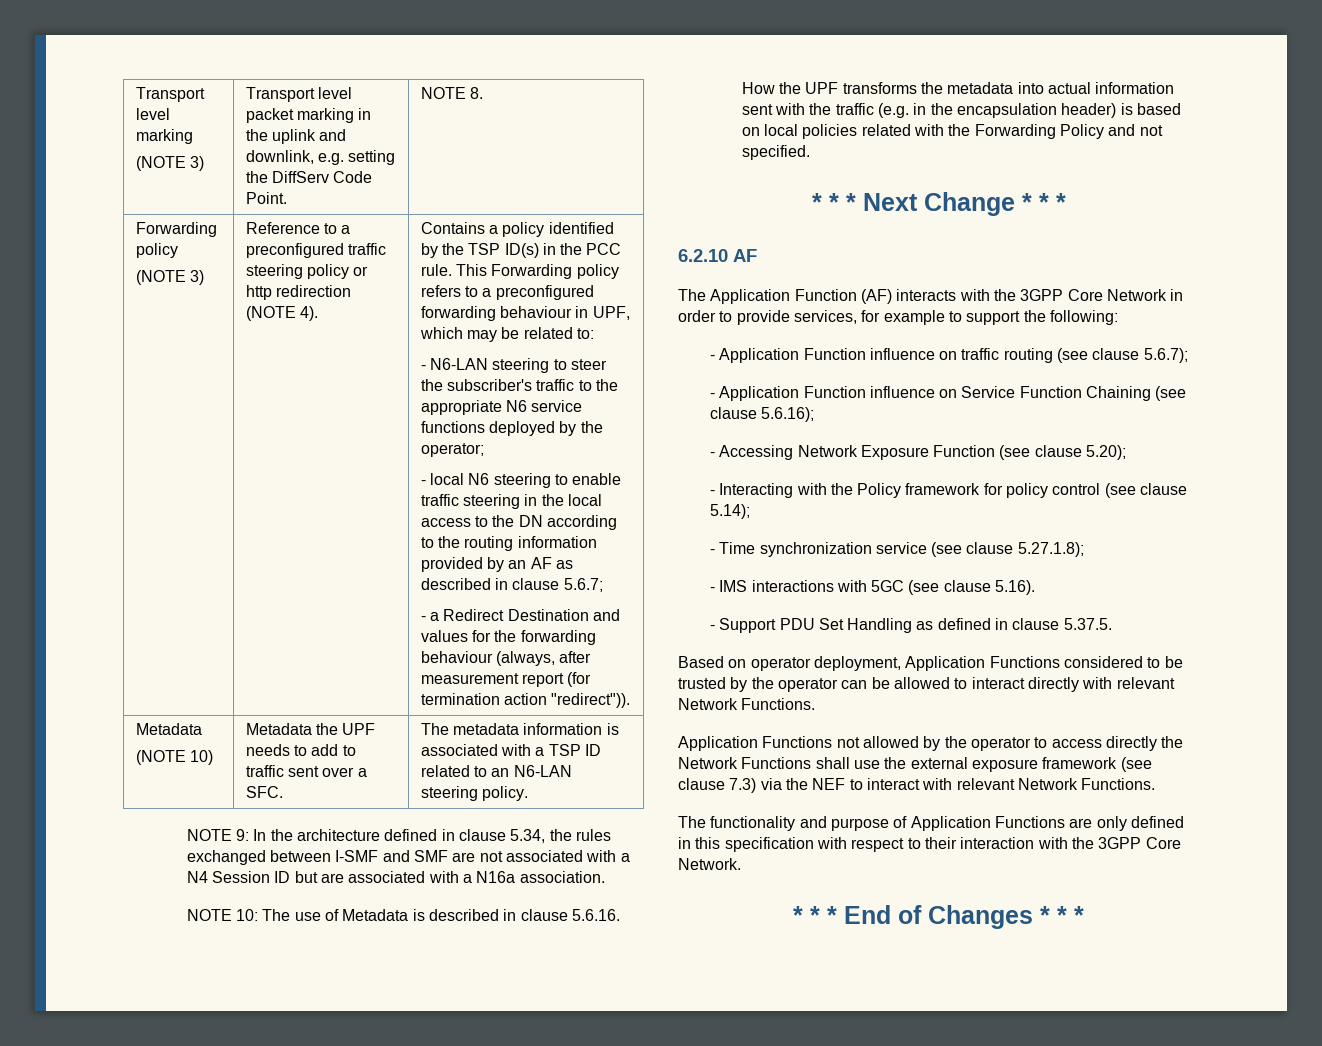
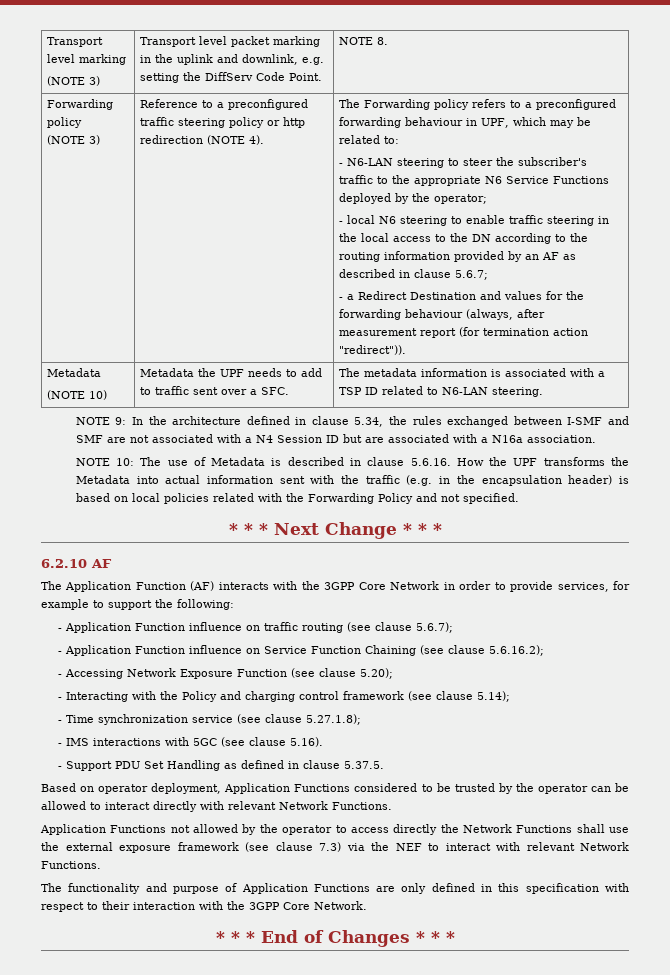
[420,222,614,237] [420,243,622,258] [420,264,487,276] Contains a policy identified by the TSP ID(s) in the PCC rule. This -> [338,99,360,108] The
[531,400,583,412] [420,421,485,433] service functions -> [505,176,609,184] Service Functions
[491,765,572,777] [420,786,528,801] an N6-LAN steering policy. -> [441,387,543,397] N6-LAN steering.
[947,82,1014,94] metadata -> [75,475,130,484] Metadata
[761,407,815,422] 5.6.16); -> [489,645,545,656] 5.6.16.2);
[905,483,1101,498] framework for policy control -> [220,691,405,702] and charging control framework

